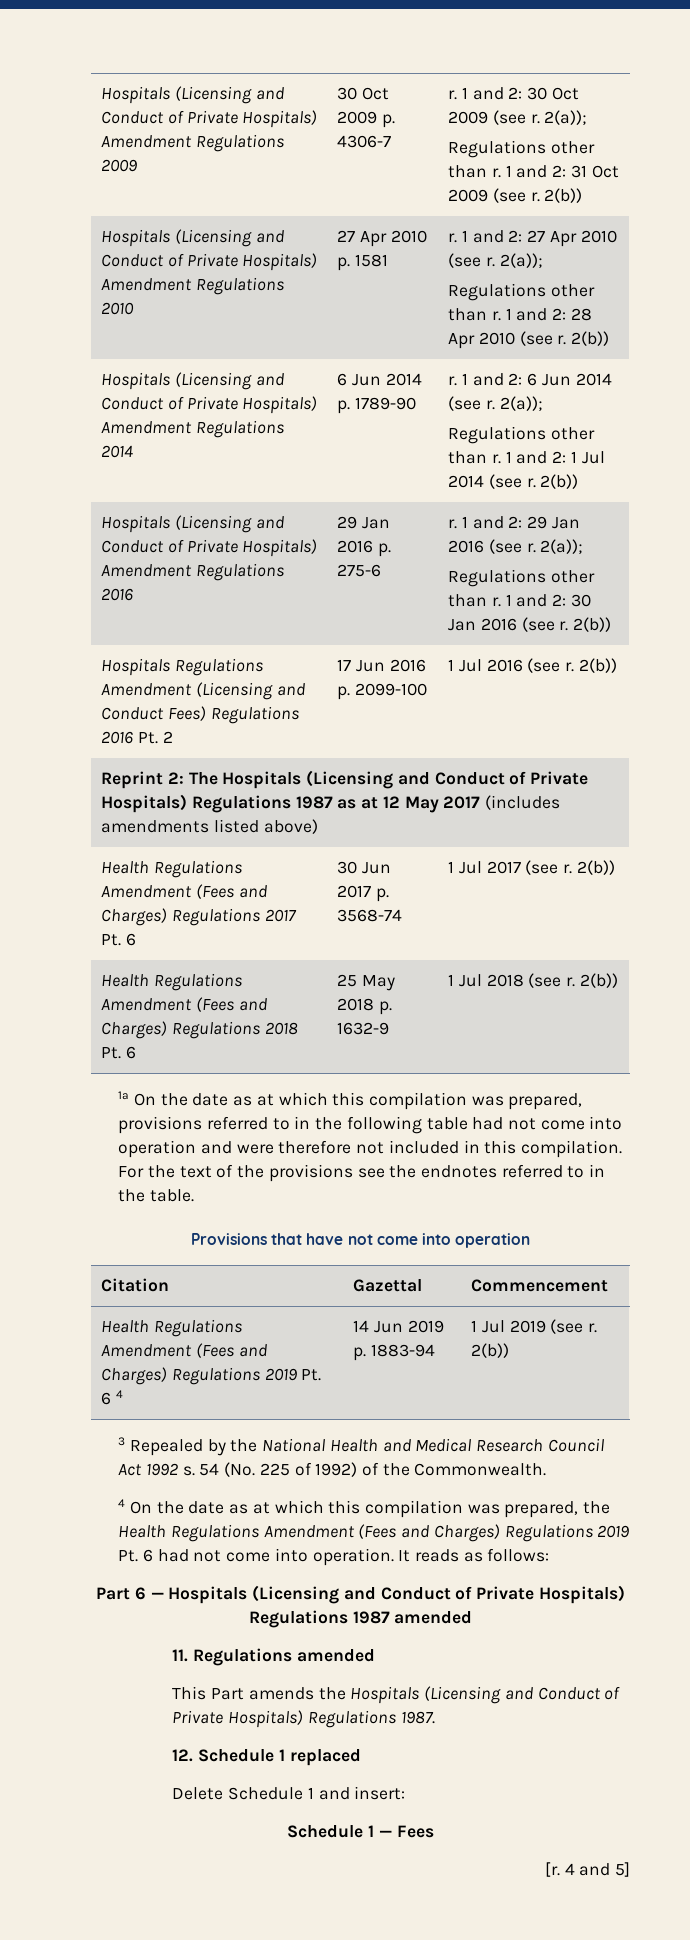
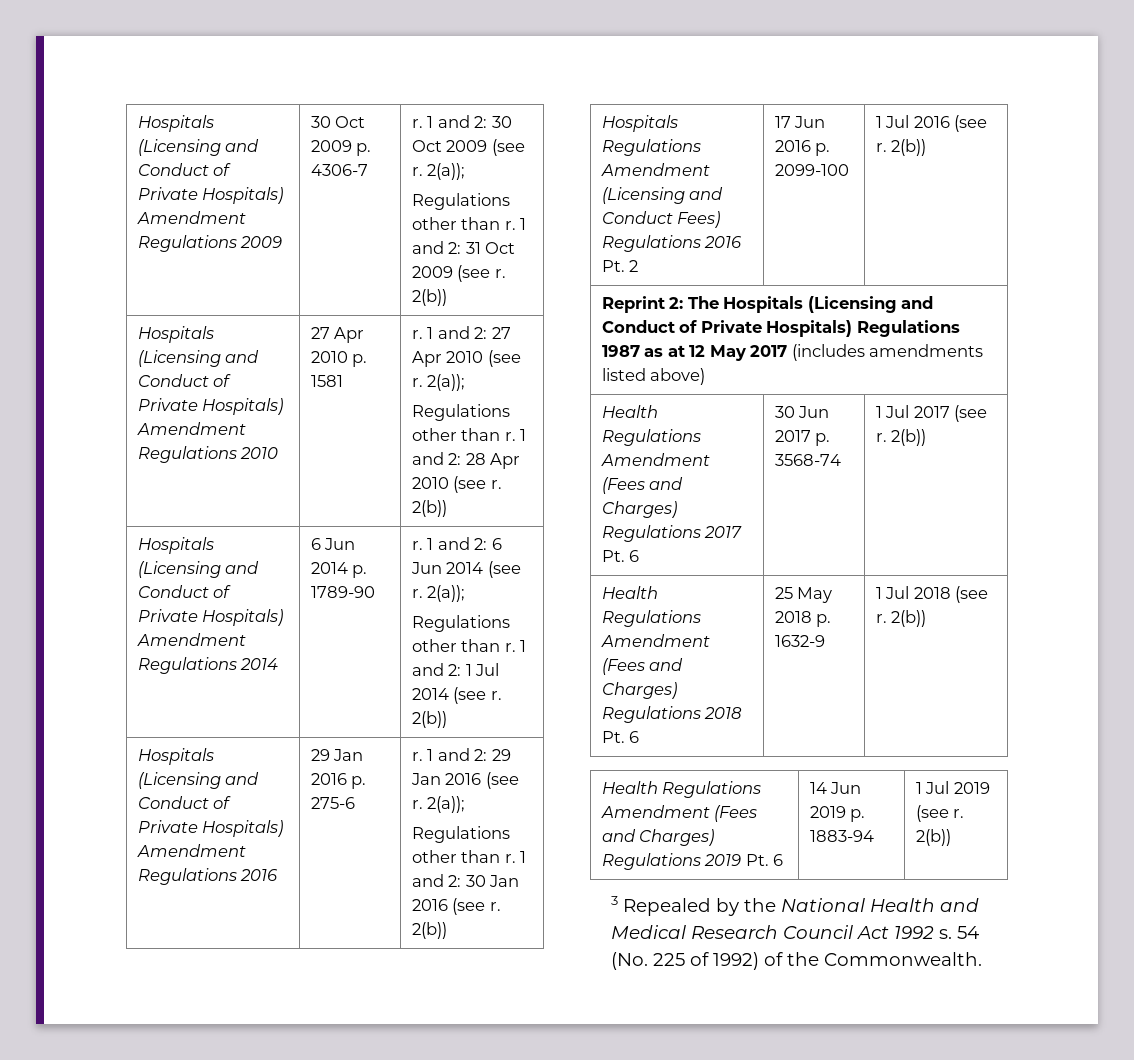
[118,1091,583,1110] [118,1116,623,1134] [118,1140,622,1158] [118,1164,606,1182] [118,1189,194,1202] [190,1233,531,1248] [101,1278,170,1292] [353,1279,423,1292] [471,1279,609,1292] // 1a On the date as at which this compilation was prepared, provisions referred to in the following table had not come into operation and were therefore not included in this compilation. For the text of the provisions see the endnotes referred to in the table. // Provisions that have not come into operation // Citation | Gazettal | Commencement -> (927, 618) none
[115,1390,123,1398] 4 -> (784, 860) none
[118,1499,611,1518] [118,1524,631,1542] [118,1548,550,1566] [96,1585,625,1604] [248,1610,473,1628] [172,1648,375,1666] [172,1686,621,1704] [172,1710,435,1728] [172,1749,361,1766] [172,1786,406,1800] [287,1825,434,1838] [544,1862,631,1877] // 4 On the date as at which this compilation was prepared, the Health Regulations Amendment (Fees and Charges) Regulations 2019 Pt. 6 had not come into operation. It reads as follows: // Part 6 — Hospitals (Licensing and Conduct of Private Hospitals) Regulations 1987 amended // 11. Regulations amended // This Part amends the Hospitals (Licensing and Conduct of Private Hospitals) Regulations 1987. // 12. Schedule 1 replaced // Delete Schedule 1 and insert: // Schedule 1 — Fees // [r. 4 and 5] -> (983, 959) none

